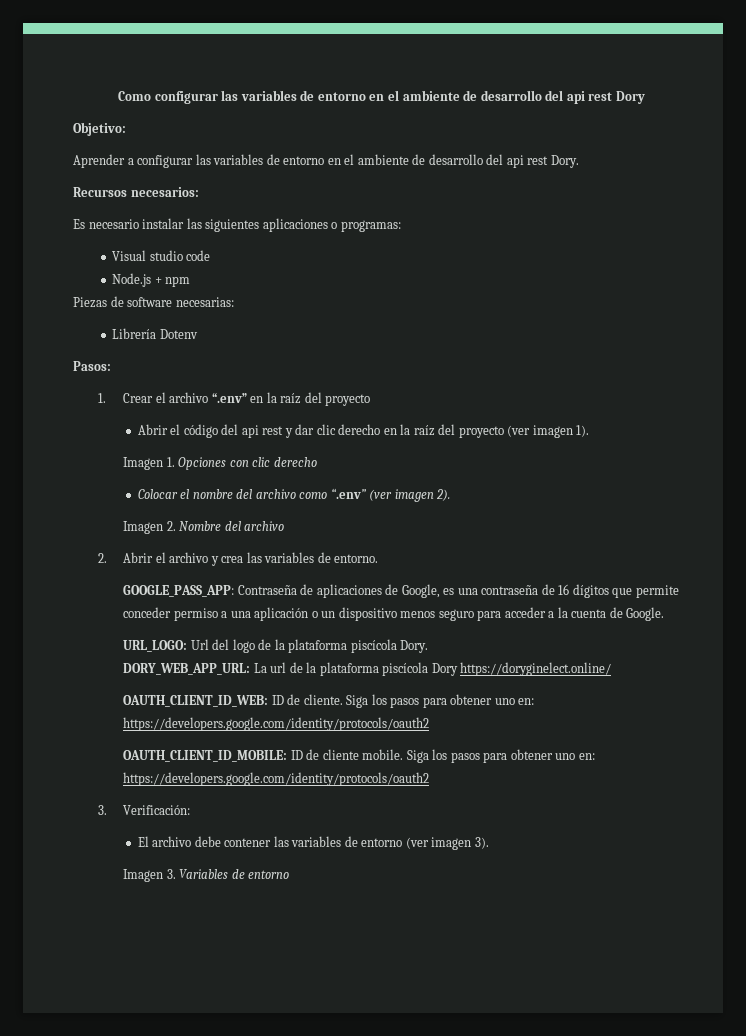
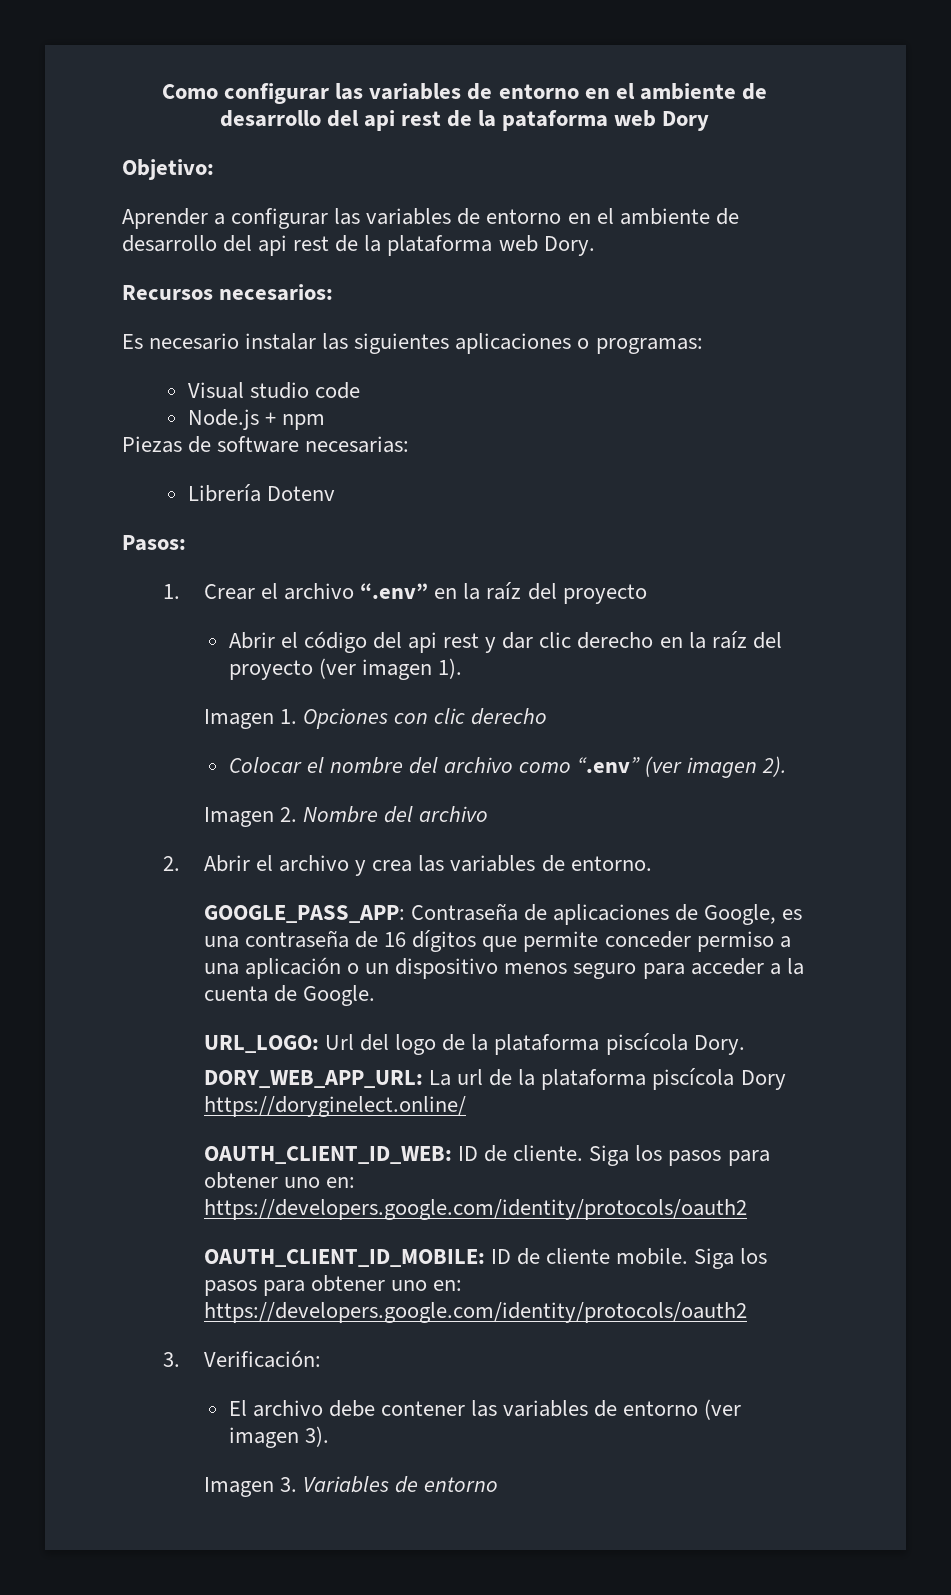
(613, 96) none -> [446,110,657,131] de la pataforma web
(549, 160) none -> [335,235,538,256] de la plataforma web

